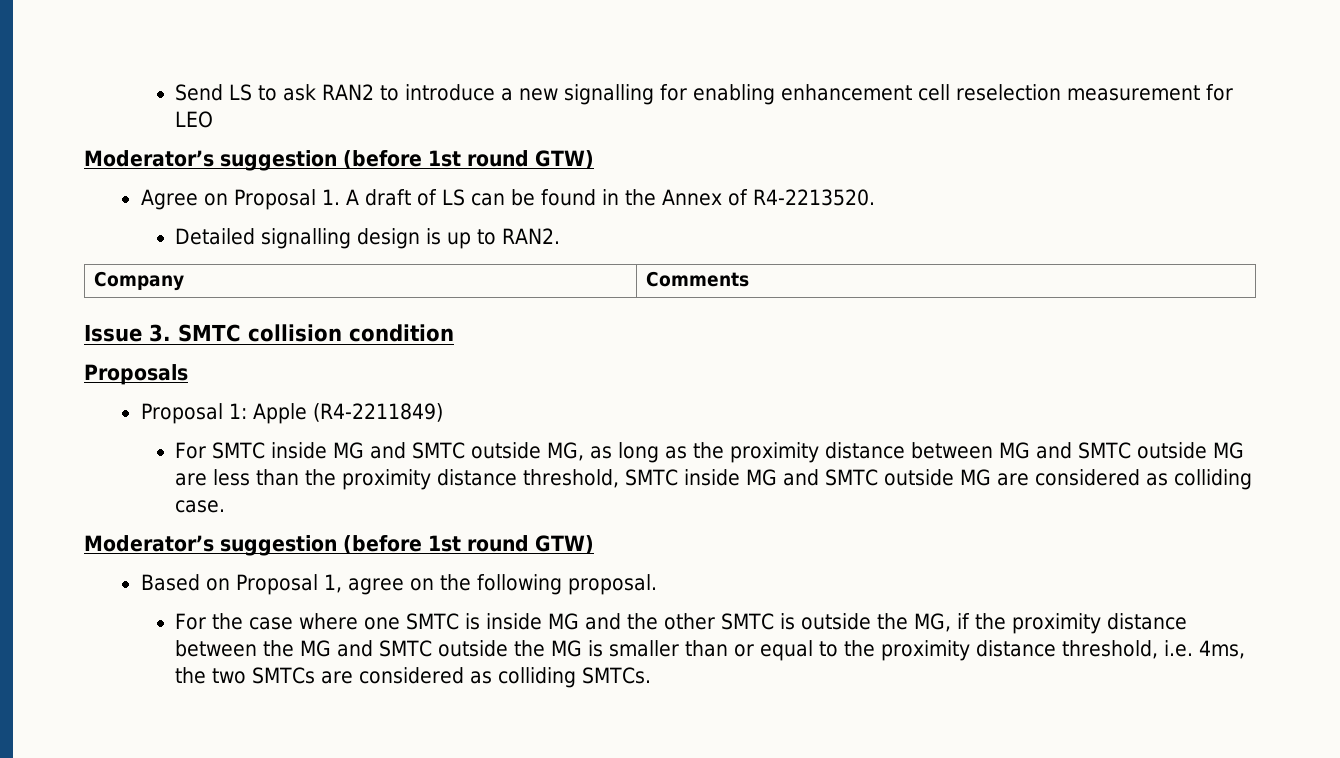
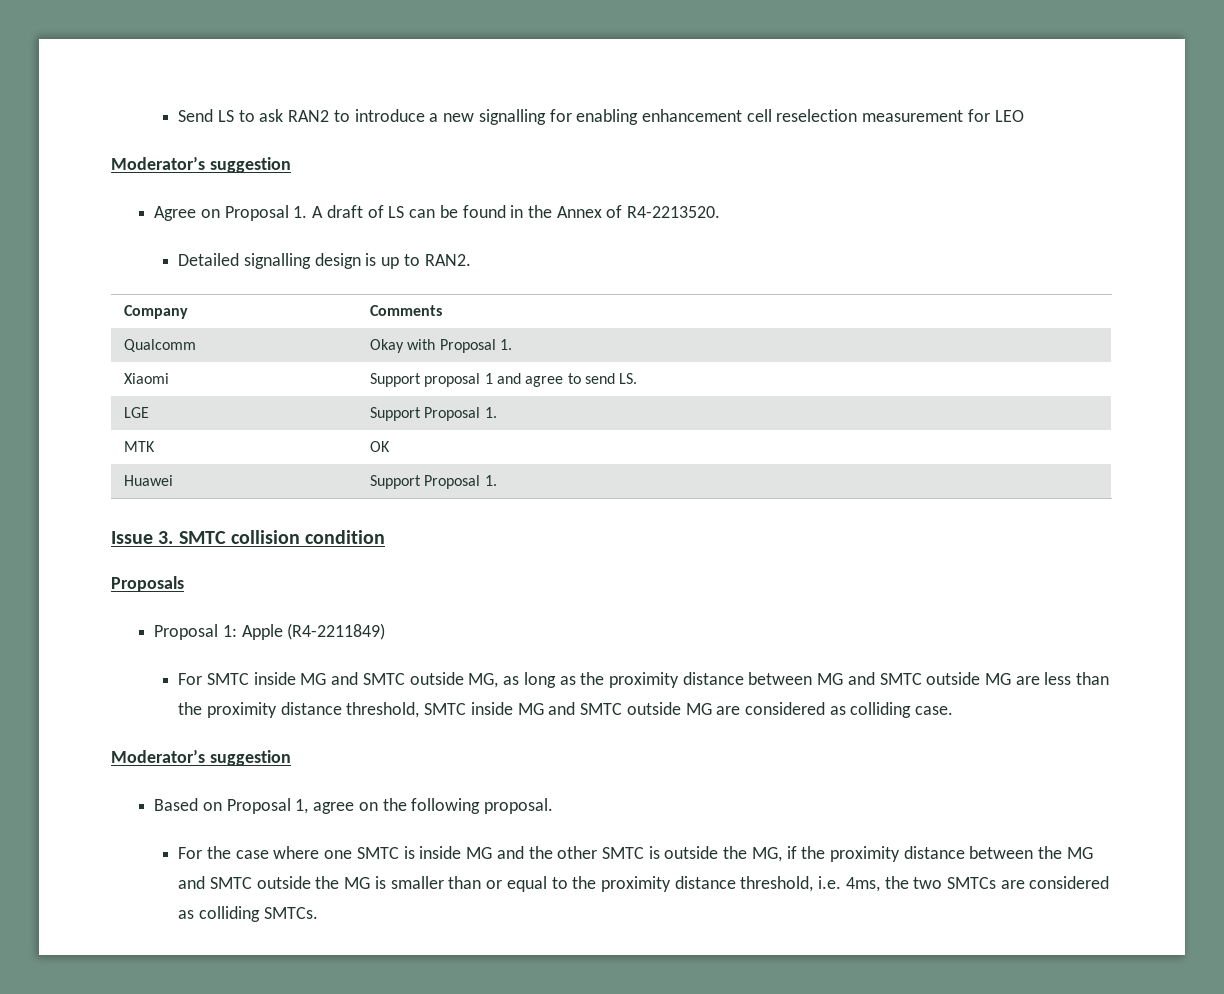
[343,150,595,169] (before 1st round GTW) -> (291, 165) none
(749, 279) none -> [123,339,196,352] [369,339,512,353] [123,373,169,384] [369,373,638,387] [123,407,149,418] [369,407,497,421] [123,441,155,452] [369,441,390,452] [123,475,173,486] [369,475,497,489] // Qualcomm | Okay with Proposal 1. // Xiaomi | Support proposal 1 and agree to send LS. // LGE | Support Proposal 1. // MTK | OK // Huawei | Support Proposal 1.
[343,535,595,554] (before 1st round GTW) -> (291, 758) none

